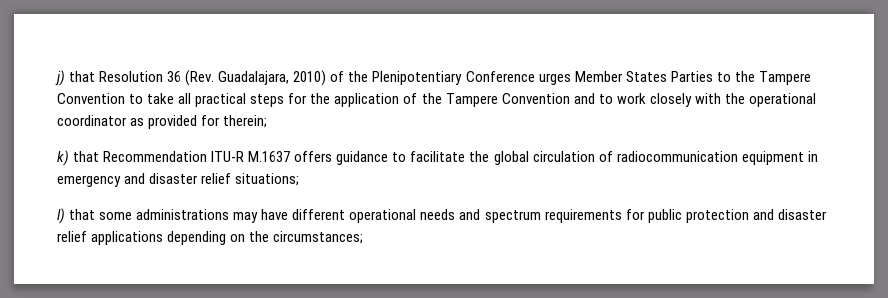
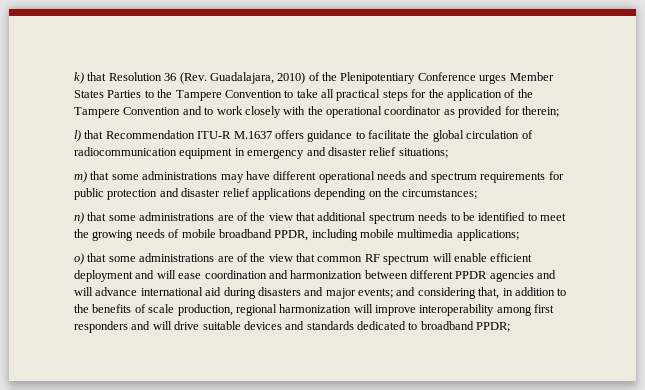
[55,70,65,86] j) -> [74,72,84,84] k)
[57,150,69,166] k) -> [74,130,81,142] l)
[57,208,65,224] l) -> [74,171,87,183] m)
(364, 237) none -> [74,212,566,224] [74,229,519,241] [74,253,533,265] [74,270,557,282] [74,287,567,299] [74,304,555,316] [74,321,511,333] // n) that some administrations are of the view that additional spectrum needs to be identified to meet the growing needs of mobile broadband PPDR, including mobile multimedia applications; // o) that some administrations are of the view that common RF spectrum will enable efficient deployment and will ease coordination and harmonization between different PPDR agencies and will advance international aid during disasters and major events; and considering that, in addition to the benefits of scale production, regional harmonization will improve interoperability among first responders and will drive suitable devices and standards dedicated to broadband PPDR;

